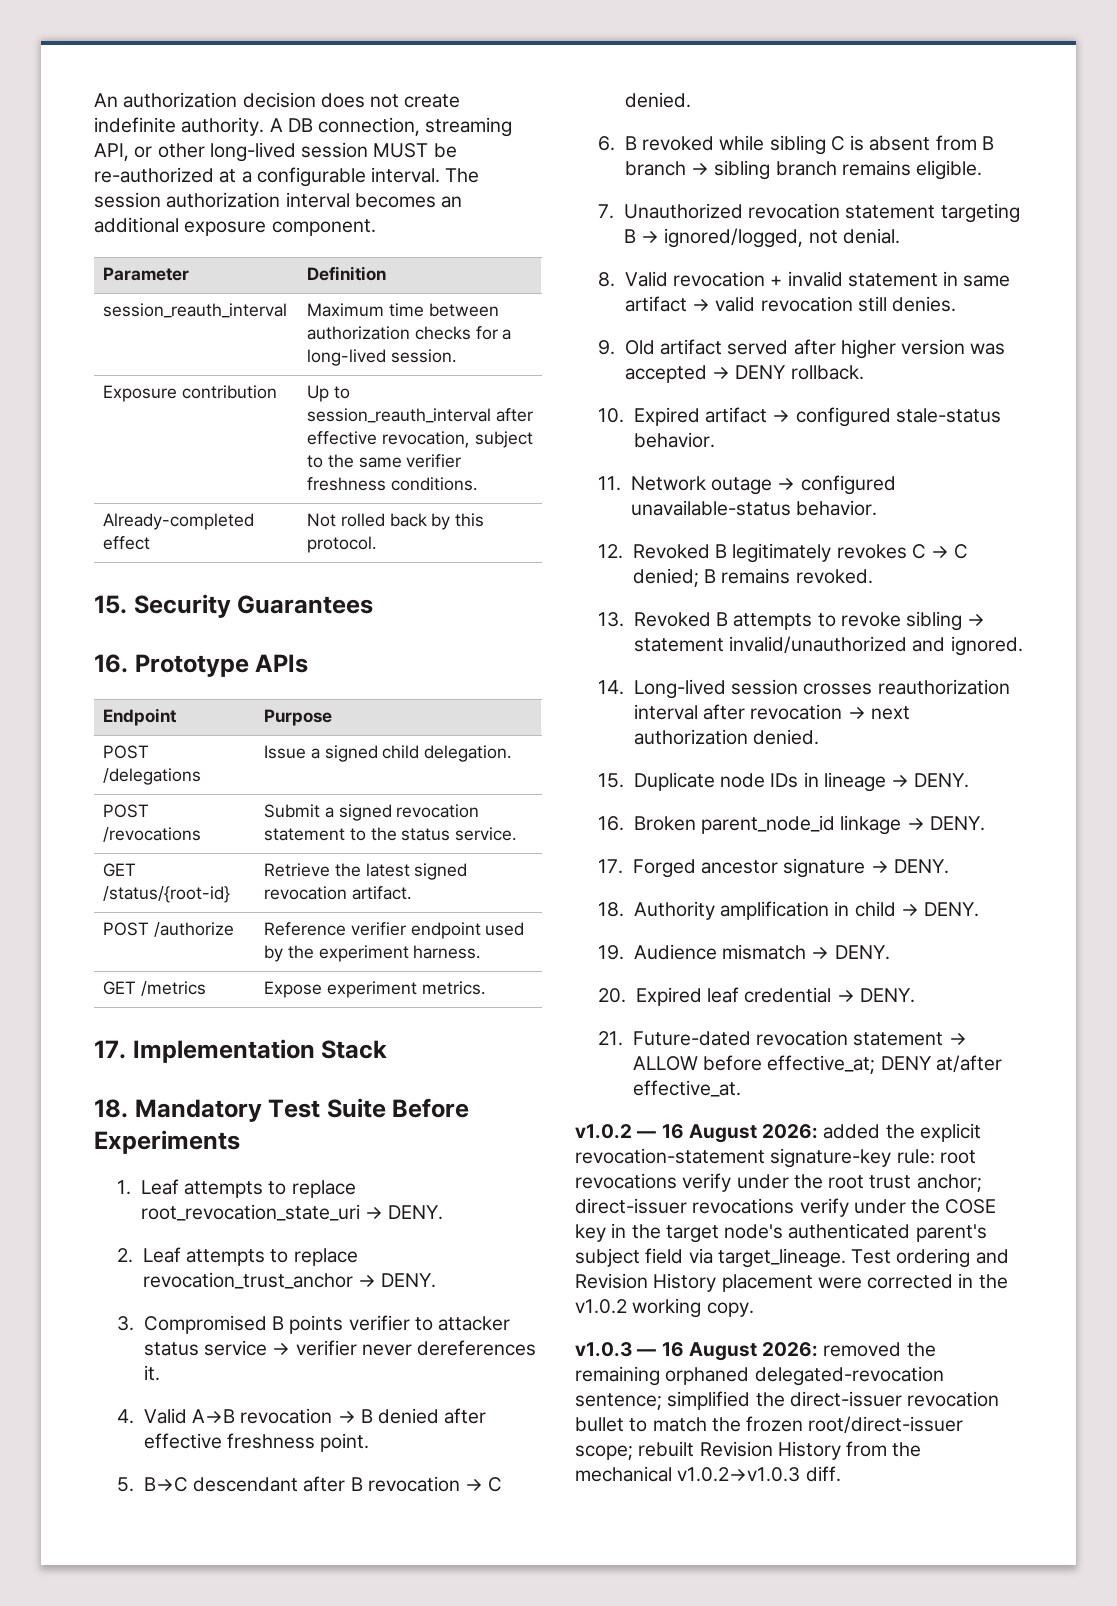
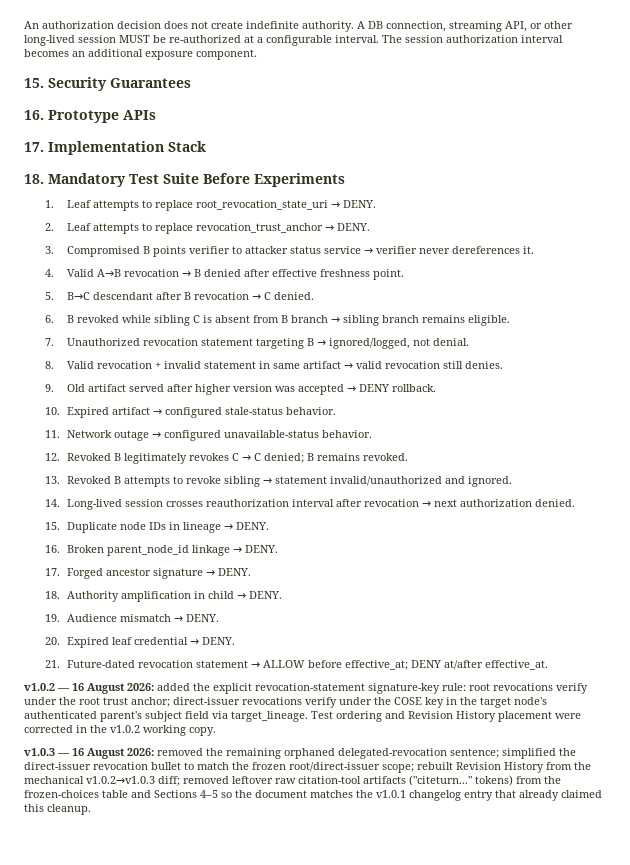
[103,267,190,281] [307,266,387,281] [103,303,288,318] [307,303,499,317] [307,326,512,340] [307,349,456,366] [103,385,277,402] [307,385,350,402] [307,408,533,423] [307,431,533,448] [307,454,462,468] [307,477,477,491] [103,513,255,530] [103,536,151,550] [307,513,485,530] [307,536,377,553] // Parameter | Definition // session_reauth_interval | Maximum time between authorization checks for a long-lived session. // Exposure contribution | Up to session_reauth_interval after effective revocation, subject to the same verifier freshness conditions. // Already-completed effect | Not rolled back by this protocol. -> (257, 54) none
[103,708,178,726] [264,709,333,726] [103,745,150,759] [103,768,202,785] [264,745,512,762] [103,804,150,818] [103,827,202,842] [264,804,480,821] [264,827,517,841] [103,863,137,877] [103,886,231,903] [264,863,468,880] [264,886,411,900] [103,922,234,937] [264,922,525,939] [264,945,481,962] [103,981,206,996] [264,981,485,998] // Endpoint | Purpose // POST /delegations | Issue a signed child delegation. // POST /revocations | Submit a signed revocation statement to the status service. // GET /status/{root-id} | Retrieve the latest signed revocation artifact. // POST /authorize | Reference verifier endpoint used by the experiment harness. // GET /metrics | Expose experiment metrics. -> (156, 115) none
[805,1466,841,1482] diff. -> [158,775,561,786] [24,790,602,801] [24,804,91,815] diff; removed leftover raw citation-tool artifacts ("citeturn..." tokens) from the frozen-choices table and Sections 4–5 so the document matches the v1.0.1 changelog entry that already claimed this cleanup.

